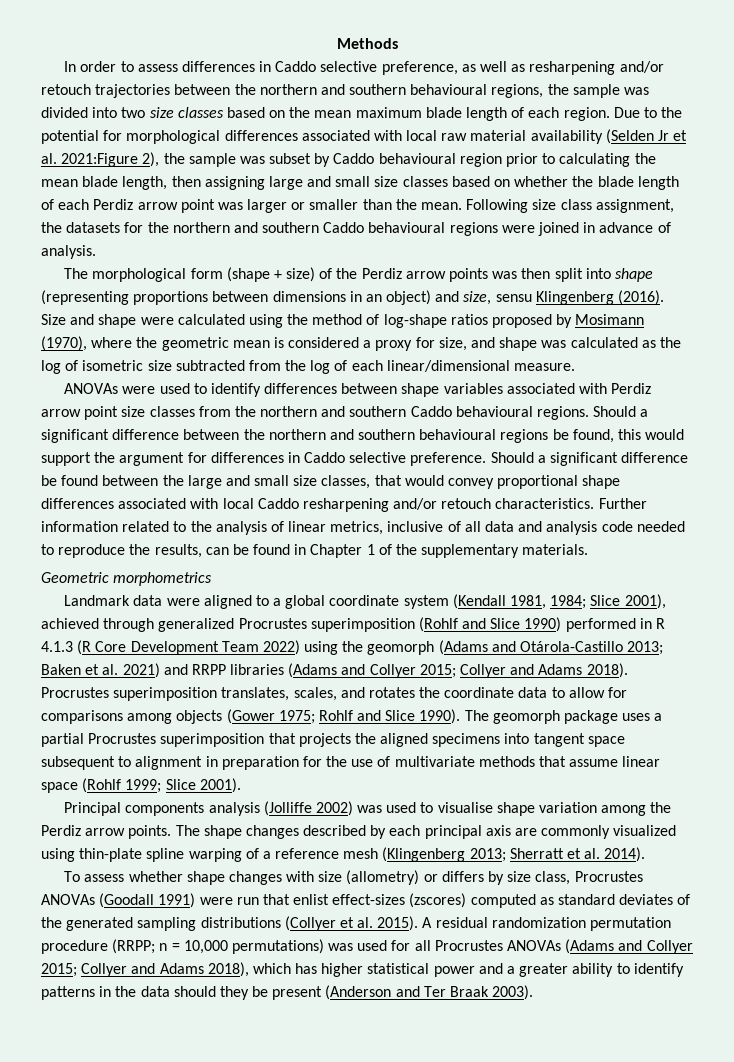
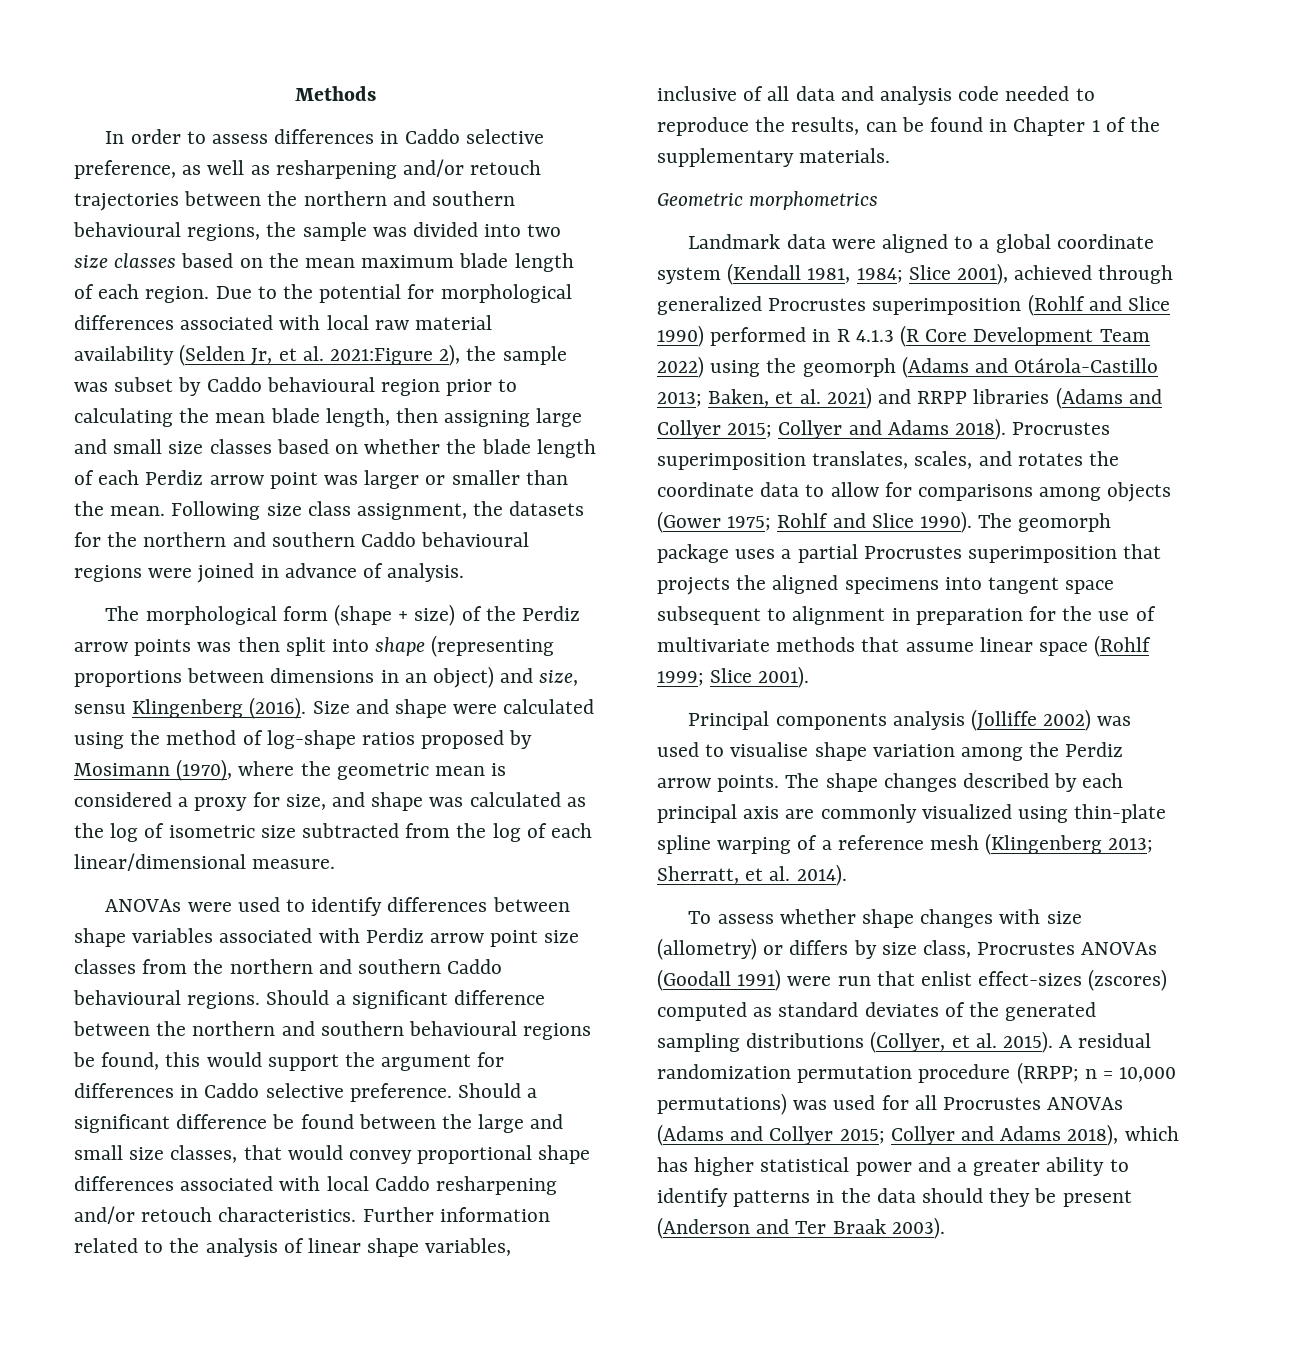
[658,130,670,141] Jr -> [251,348,273,365] Jr,
[330,521,384,535] metrics, -> [367,1238,512,1257] shape variables,
[41,664,81,675] Baken -> [708,389,770,407] Baken,
[509,848,564,859] Sherratt -> [657,866,739,884] Sherratt,
[284,916,336,931] (Collyer -> [870,1031,946,1053] (Collyer,

